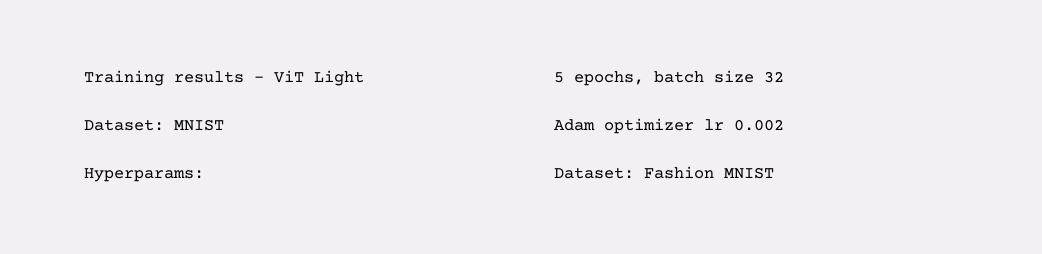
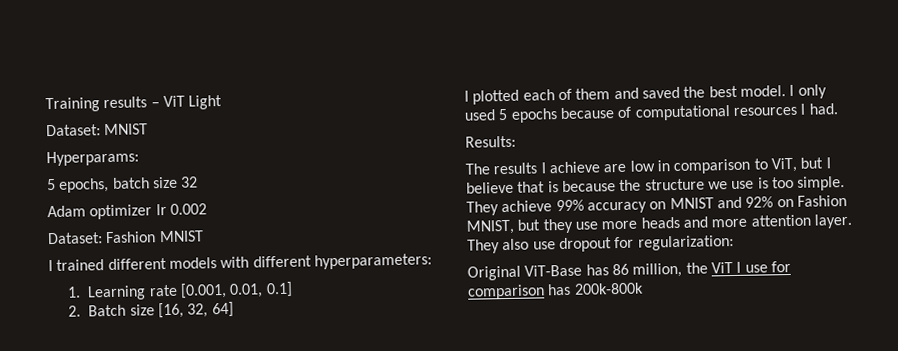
(774, 173) none -> [48,253,432,272] [67,281,293,301] [68,301,234,319] [464,84,827,105] [464,103,838,123] [465,135,516,148] [465,157,831,175] [466,176,846,194] [466,194,847,216] [466,213,852,235] [467,235,734,254] [467,260,791,281] [467,282,644,300] // I trained different models with different hyperparameters: // 1. Learning rate [0.001, 0.01, 0.1] // 2. Batch size [16, 32, 64] // I plotted each of them and saved the best model. I only used 5 epochs because of computational resources I had. // Results: // The results I achieve are low in comparison to ViT, but I believe that is because the structure we use is too simple. They achieve 99% accuracy on MNIST and 92% on Fashion MNIST, but they use more heads and more attention layer. They also use dropout for regularization: // Original ViT-Base has 86 million, the ViT I use for comparison has 200k-800k

